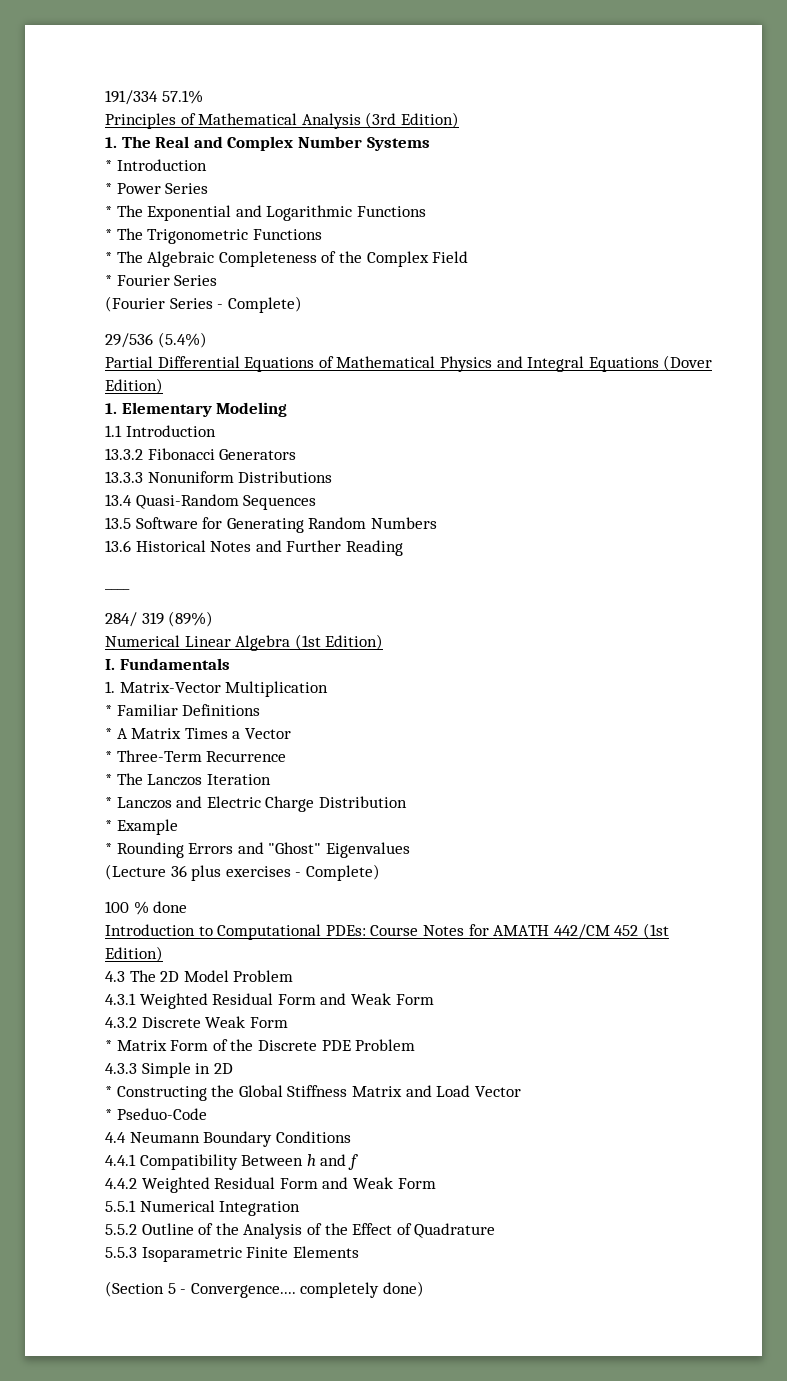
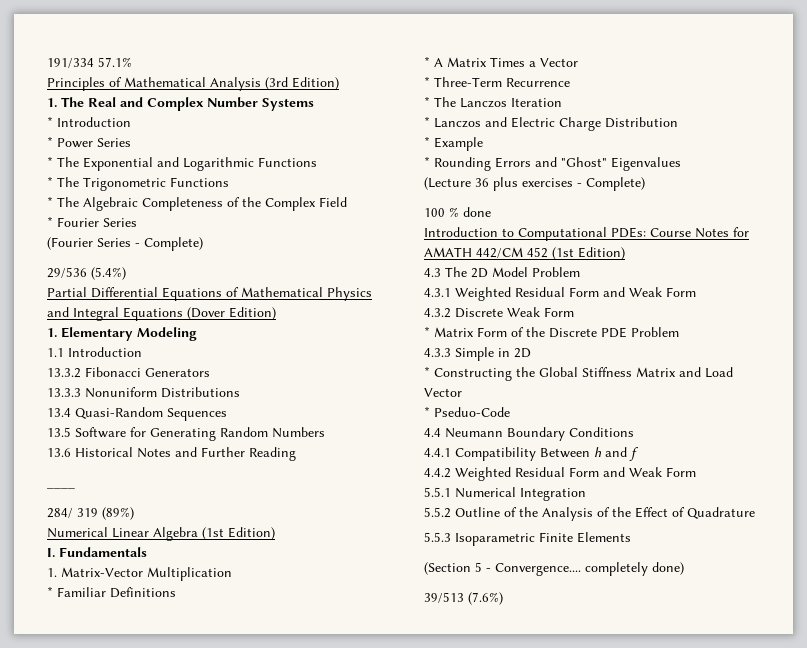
(424, 1289) none -> [424,592,503,605] // 39/513 (7.6%)

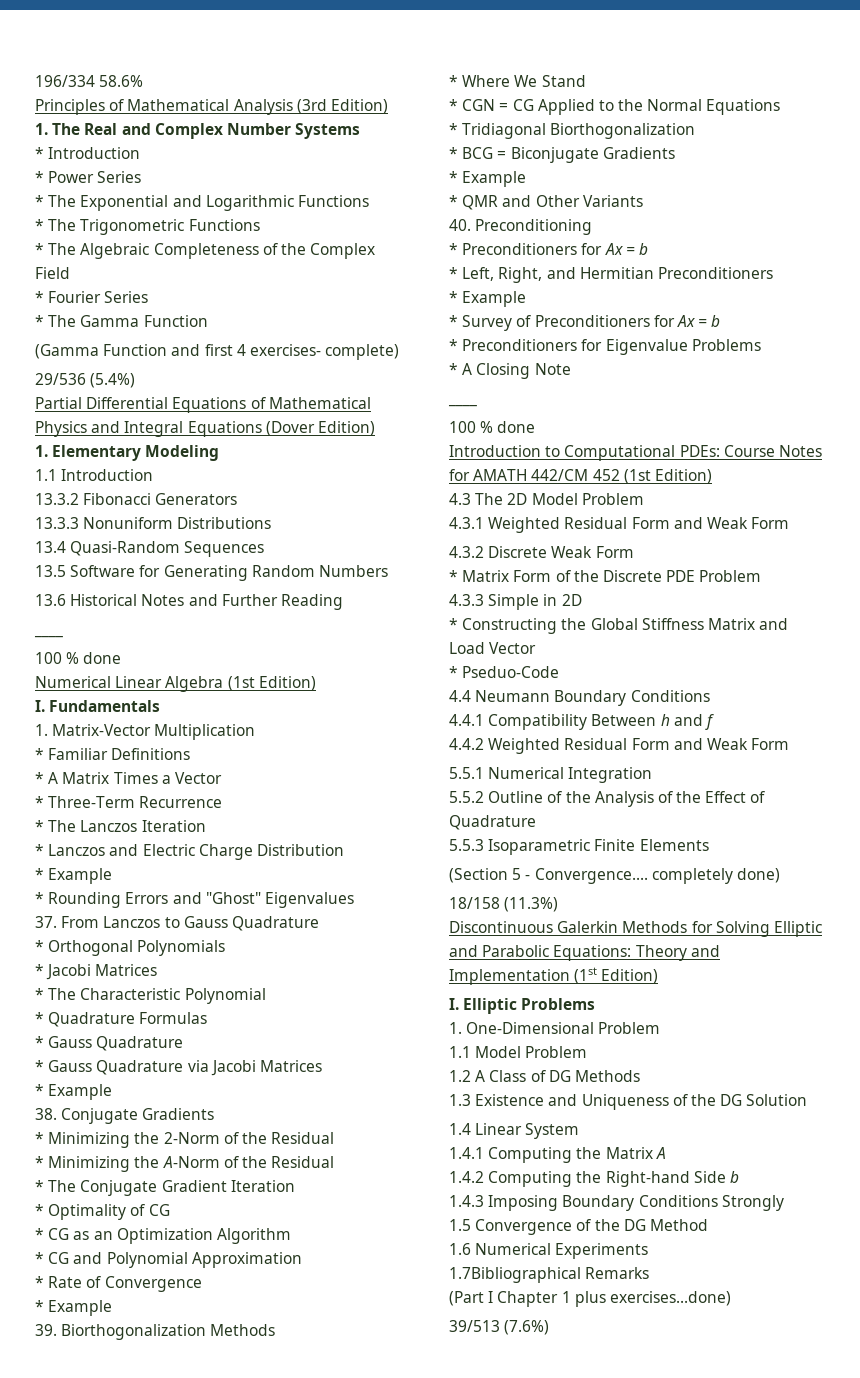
[47,57,132,68] 191/334 57.1% -> [35,75,144,87] 196/334 58.6%
[47,237,203,251] (Fourier Series - Complete) -> [35,315,208,327] [35,344,400,360] * The Gamma Function // (Gamma Function and first 4 exercises- complete)
[47,507,134,520] 284/ 319 (89%) -> [35,652,122,664] 100 % done
[424,177,645,191] (Lecture 36 plus exercises - Complete) -> [35,916,319,931] [35,940,226,956] [35,964,158,980] [35,988,266,1004] [35,1012,208,1027] [35,1036,184,1051] [35,1060,322,1076] [35,1084,113,1100] [35,1108,215,1124] [35,1132,335,1148] [35,1156,335,1172] [35,1180,295,1196] [35,1204,170,1220] [35,1228,291,1244] [35,1252,302,1268] [35,1276,202,1292] [35,1300,113,1316] [35,1324,276,1340] [449,75,586,87] [449,99,781,115] [449,123,696,139] [449,147,675,163] [449,171,527,187] [449,195,643,210] [449,219,593,235] [449,243,648,255] [449,267,773,283] [449,291,527,307] [449,315,721,331] [449,339,761,355] [449,363,571,379] [448,404,477,407] 37. From Lanczos to Gauss Quadrature // * Orthogonal Polynomials // * Jacobi Matrices // * The Characteristic Polynomial // * Quadrature Formulas // * Gauss Quadrature // * Gauss Quadrature via Jacobi Matrices // * Example // 38. Conjugate Gradients // * Minimizing the 2-Norm of the Residual // * Minimizing the A-Norm of the Residual // * The Conjugate Gradient Iteration // * Optimality of CG // * CG as an Optimization Algorithm // * CG and Polynomial Approximation // * Rate of Convergence // * Example // 39. Biorthogonalization Methods // * Where We Stand // * CGN = CG Applied to the Normal Equations // * Tridiagonal Biorthogonalization // * BCG = Biconjugate Gradients // * Example // * QMR and Other Variants // 40. Preconditioning // * Preconditioners for Ax = b // * Left, Right, and Hermitian Preconditioners // * Example // * Survey of Preconditioners for Ax = b // * Preconditioners for Eigenvalue Problems // * A Closing Note // ____
(684, 568) none -> [449,897,559,912] [449,921,822,937] [449,945,720,961] [449,967,659,985] [449,998,596,1014] [449,1022,661,1034] [449,1046,588,1058] [449,1070,640,1082] [449,1094,808,1110] [449,1123,580,1139] [449,1147,666,1163] [449,1171,739,1187] [449,1195,784,1211] [449,1219,708,1235] [449,1243,649,1259] [449,1267,650,1283] [449,1291,731,1307] // 18/158 (11.3%) // Discontinuous Galerkin Methods for Solving Elliptic and Parabolic Equations: Theory and Implementation (1st Edition) // I. Elliptic Problems // 1. One-Dimensional Problem // 1.1 Model Problem // 1.2 A Class of DG Methods // 1.3 Existence and Uniqueness of the DG Solution // 1.4 Linear System // 1.4.1 Computing the Matrix A // 1.4.2 Computing the Right-hand Side b // 1.4.3 Imposing Boundary Conditions Strongly // 1.5 Convergence of the DG Method // 1.6 Numerical Experiments // 1.7Bibliographical Remarks // (Part I Chapter 1 plus exercises...done)

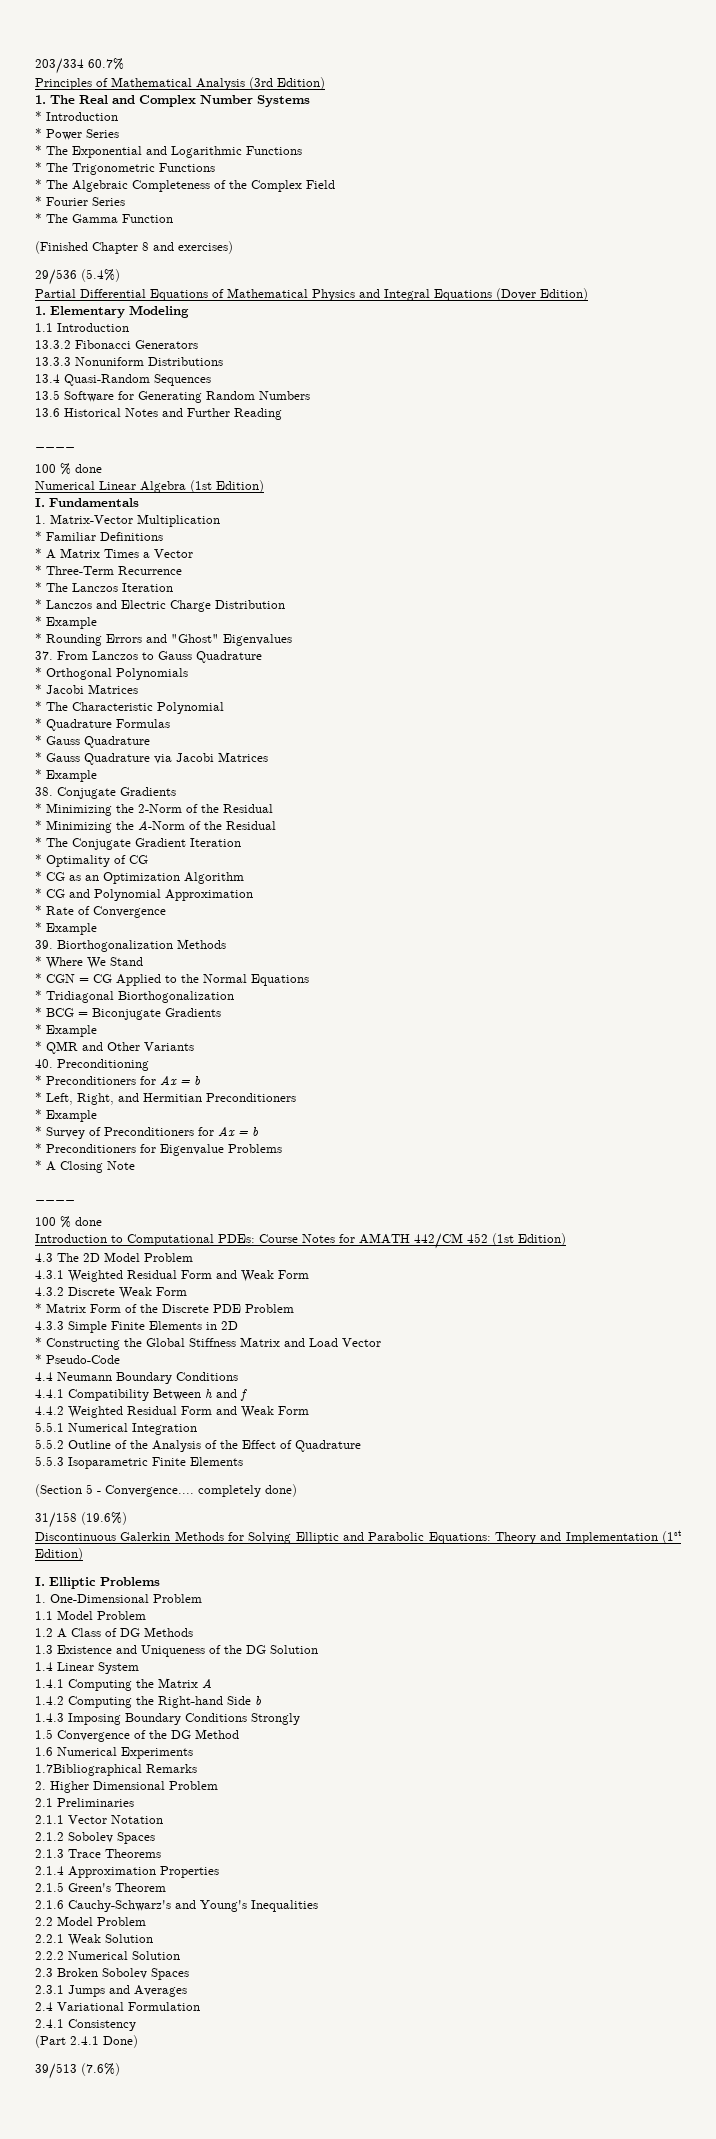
[35,75,144,87] 196/334 58.6% -> [35,58,124,74] 203/334 60.7%
[35,344,400,360] (Gamma Function and first 4 exercises- complete) -> [35,241,233,254] (Finished Chapter 8 and exercises)
(540, 602) none -> [111,1321,202,1330] Finite Elements
[462,666,560,678] Pseduo-Code -> [46,1355,120,1364] Pseudo-Code
[449,897,559,912] 18/158 (11.3%) -> [35,1512,127,1528] 31/158 (19.6%)
[449,1291,731,1307] (Part I Chapter 1 plus exercises...done) -> [35,1781,218,1793] [35,1798,134,1807] [35,1815,163,1824] [35,1832,155,1844] [35,1849,161,1858] [35,1866,219,1878] [35,1882,166,1892] [35,1900,318,1912] [35,1916,146,1926] [35,1934,153,1946] [35,1951,180,1960] [35,1968,189,1980] [35,1985,187,1997] [35,2002,200,2011] [35,2019,136,2031] [35,2035,138,2048] 2. Higher Dimensional Problem // 2.1 Preliminaries // 2.1.1 Vector Notation // 2.1.2 Sobolev Spaces // 2.1.3 Trace Theorems // 2.1.4 Approximation Properties // 2.1.5 Green's Theorem // 2.1.6 Cauchy-Schwarz's and Young's Inequalities // 2.2 Model Problem // 2.2.1 Weak Solution // 2.2.2 Numerical Solution // 2.3 Broken Sobolev Spaces // 2.3.1 Jumps and Averages // 2.4 Variational Formulation // 2.4.1 Consistency // (Part 2.4.1 Done)

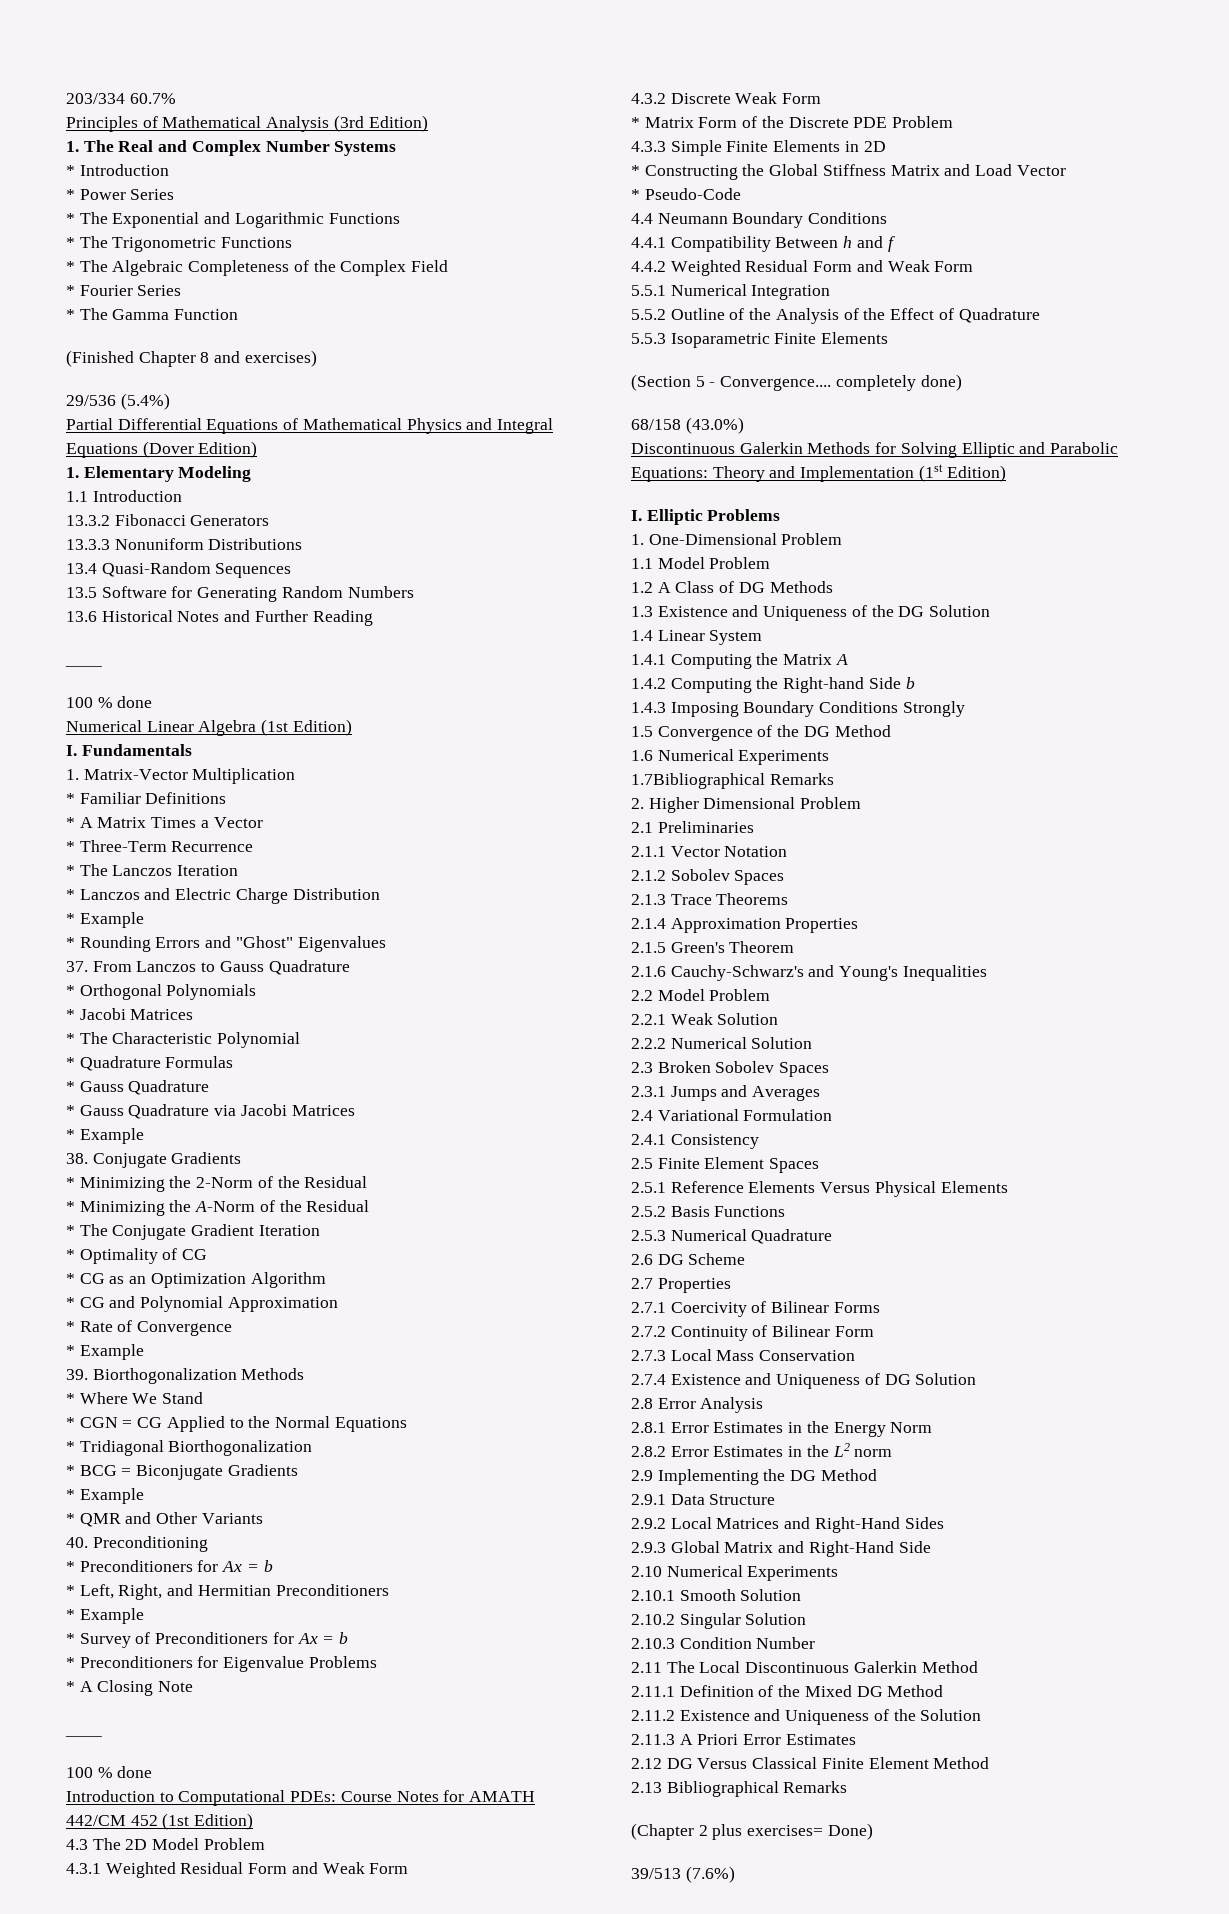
[35,1512,127,1528] 31/158 (19.6%) -> [631,417,744,434] 68/158 (43.0%)
[35,2035,99,2048] (Part 2.4.1 -> [631,1157,820,1173] [631,1181,1008,1197] [631,1206,786,1217] [631,1229,833,1244] [631,1253,746,1265] [631,1278,731,1293] [631,1301,880,1317] [631,1325,874,1341] [631,1349,856,1361] [631,1373,977,1389] [631,1397,764,1413] [631,1421,933,1437] [631,1443,893,1457] [631,1469,877,1485] [631,1494,776,1505] [631,1517,944,1533] [631,1541,931,1557] [631,1565,839,1581] [631,1589,802,1601] [631,1613,807,1629] [631,1637,816,1649] [631,1661,978,1673] [631,1685,944,1697] [631,1709,982,1725] [631,1734,856,1745] [631,1757,990,1769] [631,1781,848,1797] [631,1823,824,1840] 2.5 Finite Element Spaces // 2.5.1 Reference Elements Versus Physical Elements // 2.5.2 Basis Functions // 2.5.3 Numerical Quadrature // 2.6 DG Scheme // 2.7 Properties // 2.7.1 Coercivity of Bilinear Forms // 2.7.2 Continuity of Bilinear Form // 2.7.3 Local Mass Conservation // 2.7.4 Existence and Uniqueness of DG Solution // 2.8 Error Analysis // 2.8.1 Error Estimates in the Energy Norm // 2.8.2 Error Estimates in the L2 norm // 2.9 Implementing the DG Method // 2.9.1 Data Structure // 2.9.2 Local Matrices and Right-Hand Sides // 2.9.3 Global Matrix and Right-Hand Side // 2.10 Numerical Experiments // 2.10.1 Smooth Solution // 2.10.2 Singular Solution // 2.10.3 Condition Number // 2.11 The Local Discontinuous Galerkin Method // 2.11.1 Definition of the Mixed DG Method // 2.11.2 Existence and Uniqueness of the Solution // 2.11.3 A Priori Error Estimates // 2.12 DG Versus Classical Finite Element Method // 2.13 Bibliographical Remarks // (Chapter 2 plus exercises=

